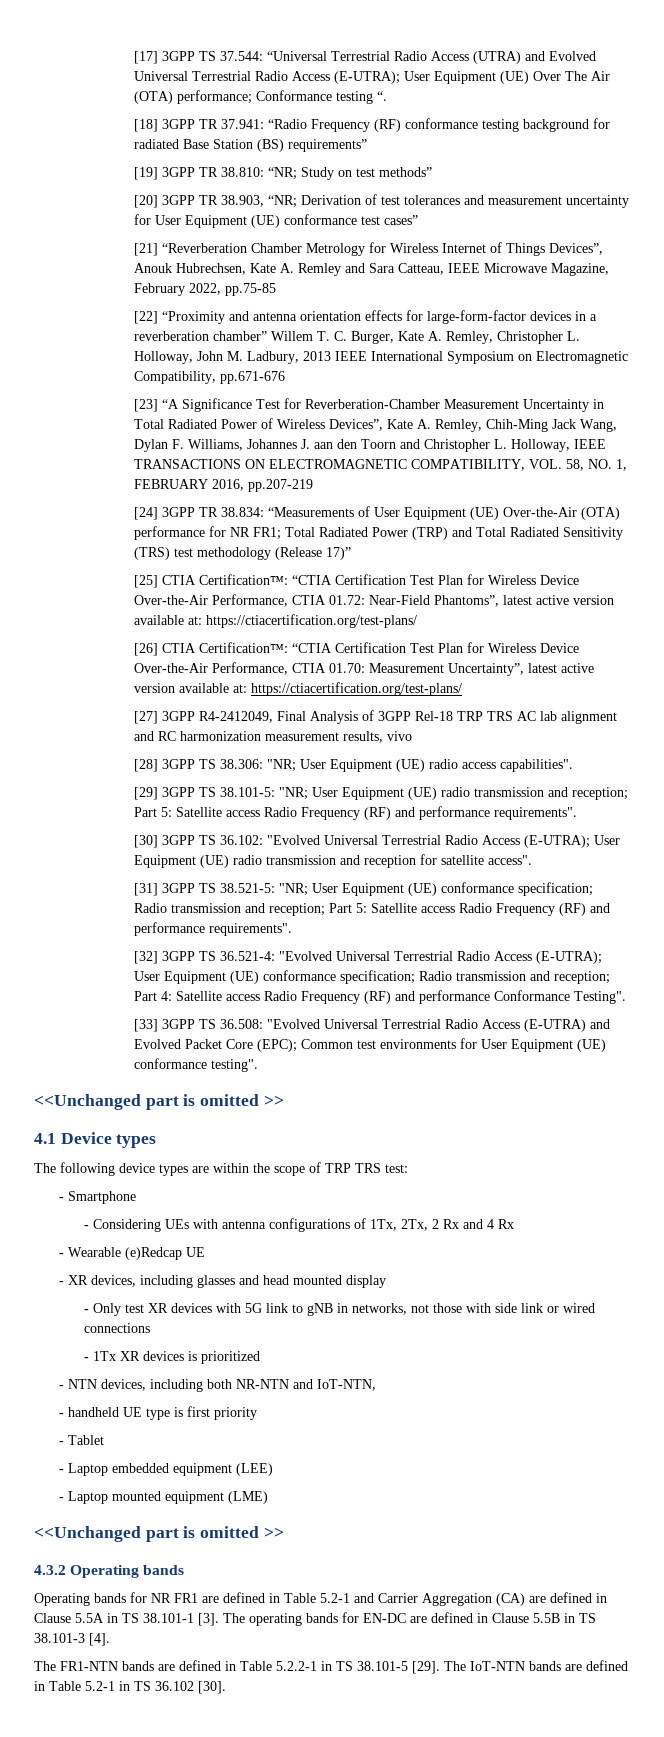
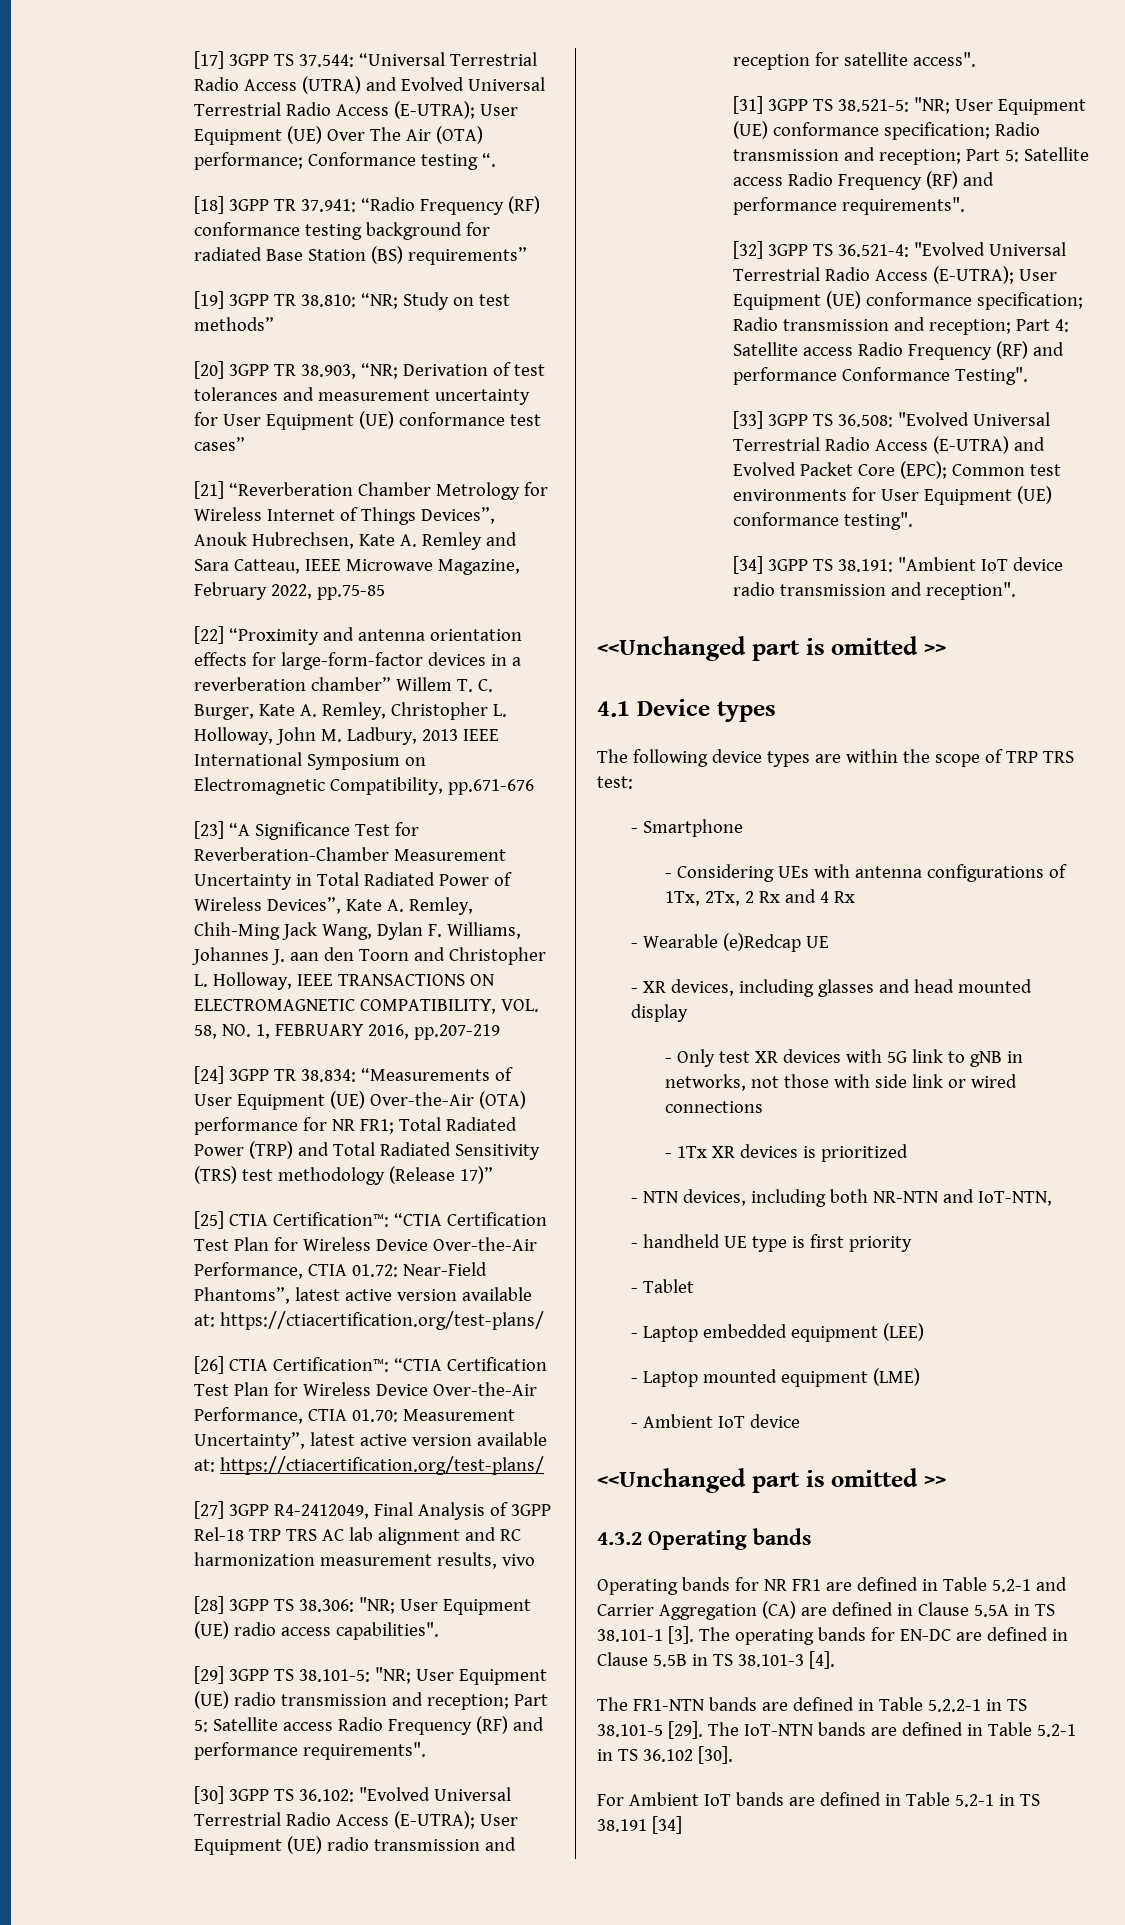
(259, 1065) none -> [732,556,1063,574] [732,582,1016,600] // [34] 3GPP TS 38.191: "Ambient IoT device radio transmission and reception".
(269, 1497) none -> [630,1414,800,1428] // - Ambient IoT device
(226, 1687) none -> [597,1792,1040,1807] [597,1816,682,1834] // For Ambient IoT bands are defined in Table 5.2-1 in TS 38.191 [34]

